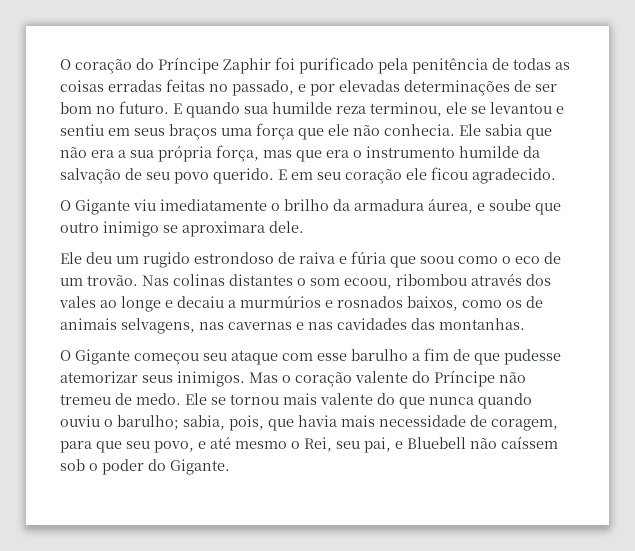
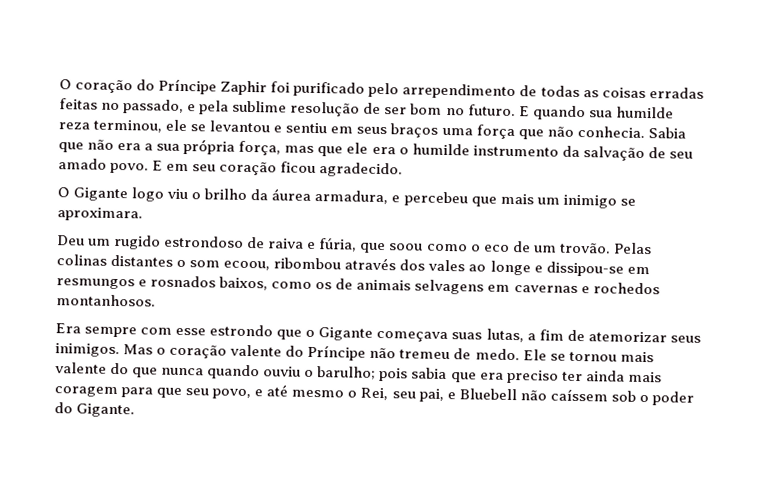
[378,58,488,74] pela penitência -> [368,82,517,100] pelo arrependimento
[310,80,510,96] por elevadas determinações -> [199,100,361,117] pela sublime resolução
[328,124,349,136] ele -> (544, 134) none
[459,124,522,136] Ele sabia -> [647,127,686,139] Sabia
(322, 156) none -> [346,142,369,154] ele
[366,146,519,158] instrumento humilde -> [411,143,559,157] humilde instrumento
[174,168,274,184] povo querido. -> [58,158,150,174] amado povo.
[406,168,427,180] ele -> (278, 168) none
[133,199,267,211] viu imediatamente -> [131,187,189,202] logo viu
[354,198,561,215] [60,221,304,237] [60,252,112,264] armadura áurea, e soube que outro inimigo se aproximara dele. // Ele deu -> [271,188,636,209] [57,207,143,222] [57,235,85,246] áurea armadura, e percebeu que mais um inimigo se aproximara. // Deu
[351,251,386,264] fúria -> [318,238,358,252] fúria,
[142,275,169,286] Nas -> [612,242,652,255] Pelas
[177,295,321,308] decaiu a murmúrios -> [545,261,650,277] [56,278,135,290] dissipou-se em resmungos
[121,318,525,334] [60,349,408,365] selvagens, nas cavernas e nas cavidades das montanhas. // O Gigante começou seu ataque com esse barulho -> [414,279,660,295] [56,294,156,307] [55,323,524,343] selvagens em cavernas e rochedos montanhosos. // Era sempre com esse estrondo que o Gigante começava suas lutas,
[474,349,561,365] que pudesse -> (585, 335) none
[183,415,558,431] sabia, pois, que havia mais necessidade de coragem, -> [379,367,662,384] [54,386,118,398] pois sabia que era preciso ter ainda mais coragem

